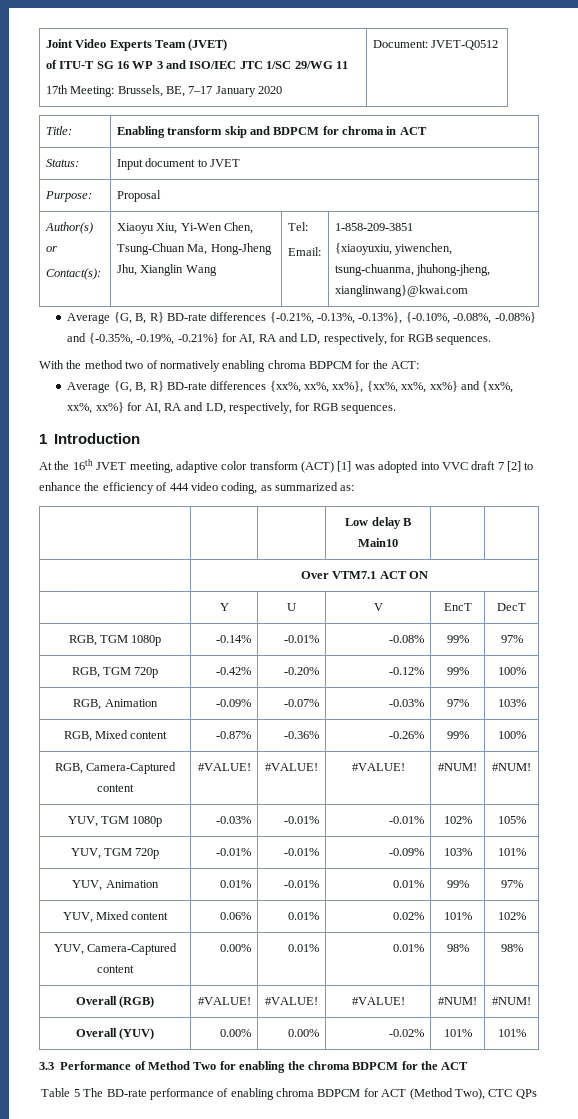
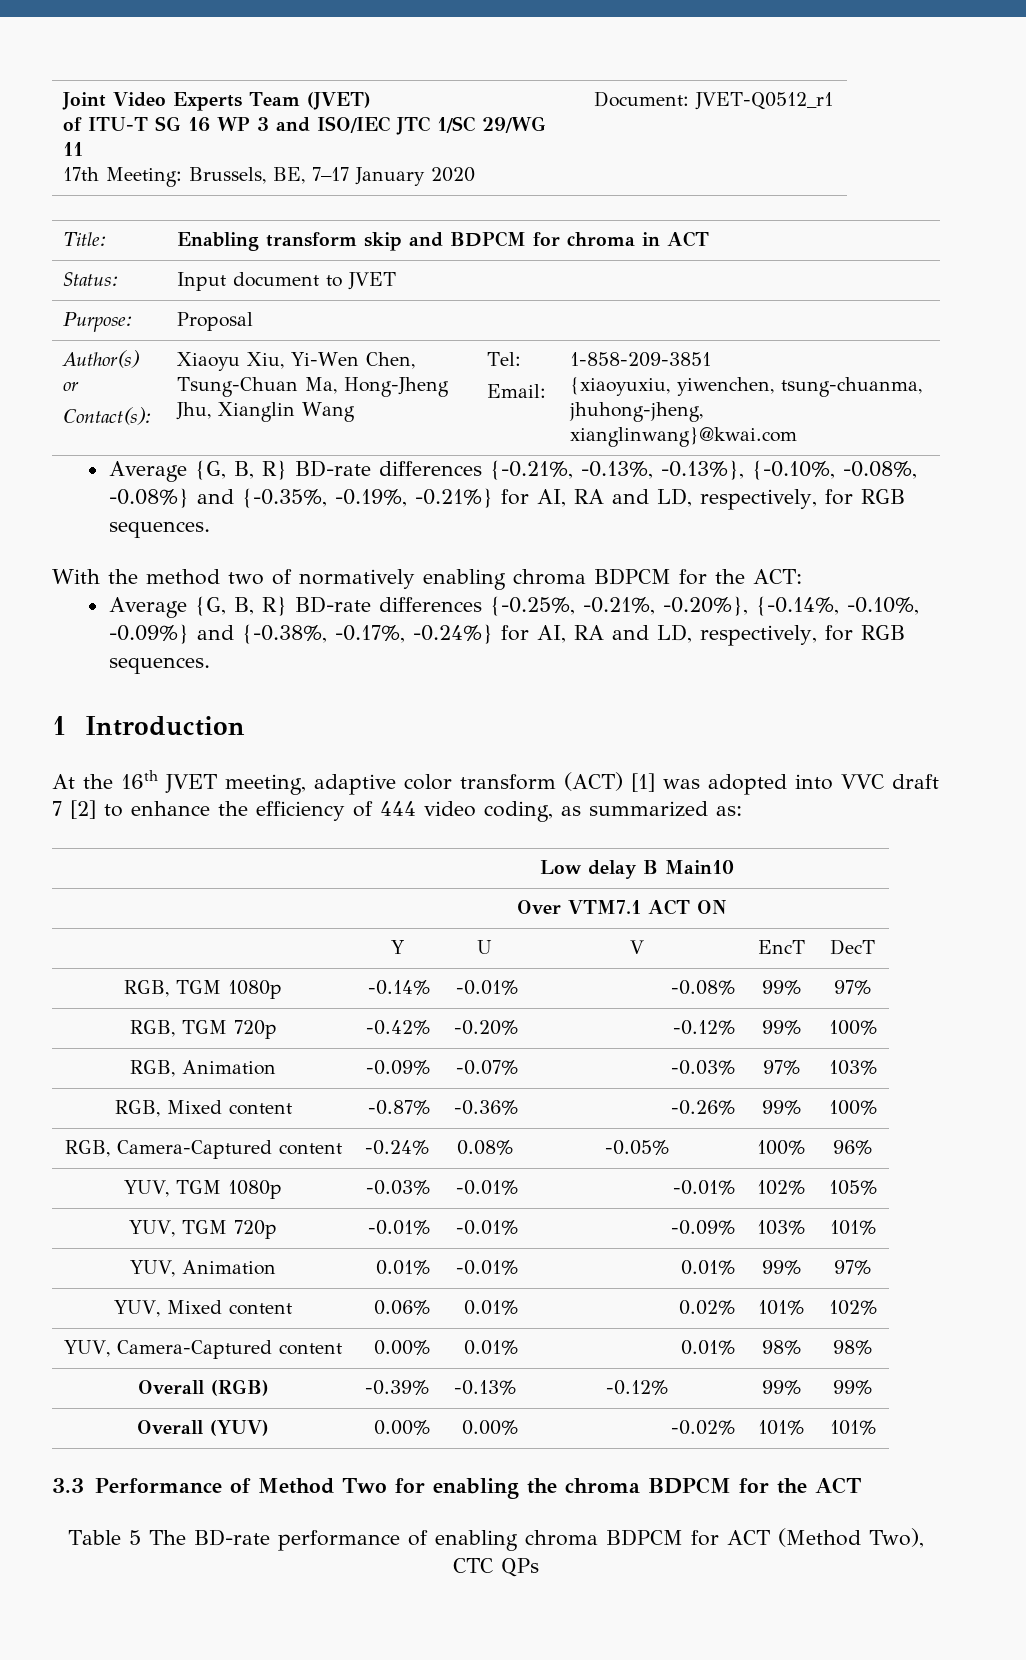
[431,40,499,50] JVET-Q0512 -> [695,92,834,110] JVET-Q0512_r1
[269,381,514,393] [67,402,124,414] {xx%, xx%, xx%}, {xx%, xx%, xx%} and {xx%, xx%, xx%} -> [489,596,919,616] [108,624,493,644] {-0.25%, -0.21%, -0.20%}, {-0.14%, -0.10%, -0.09%} and {-0.38%, -0.17%, -0.24%}
[197,763,251,771] [265,763,318,771] [351,763,405,771] [438,763,477,771] [492,763,531,771] #VALUE! | #VALUE! | #VALUE! | #NUM! | #NUM! -> [365,1140,429,1155] [456,1140,513,1155] [605,1140,669,1155] [757,1140,805,1155] [833,1140,872,1155] -0.24% | 0.08% | -0.05% | 100% | 96%
[197,997,251,1005] [265,997,318,1005] [351,997,405,1005] [438,997,477,1005] [492,997,531,1005] #VALUE! | #VALUE! | #VALUE! | #NUM! | #NUM! -> [365,1380,429,1395] [453,1380,516,1395] [606,1380,668,1395] [761,1380,801,1395] [833,1380,872,1395] -0.39% | -0.13% | -0.12% | 99% | 99%

